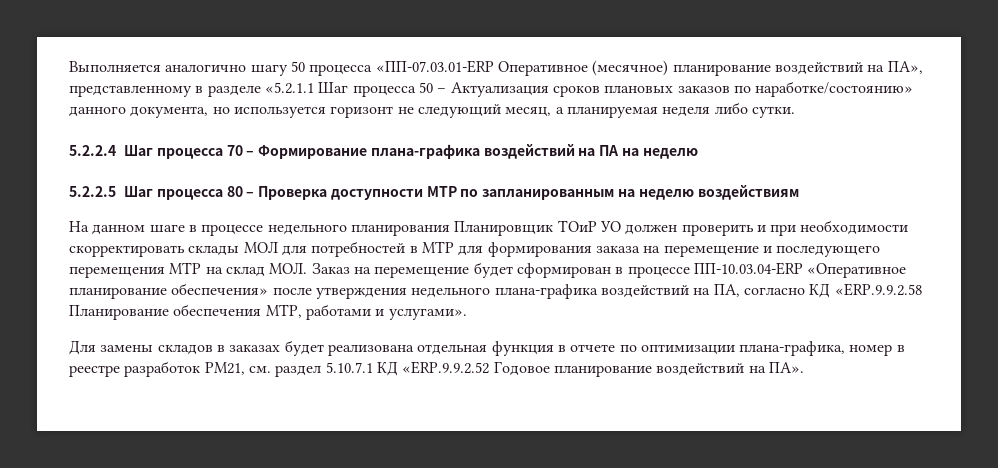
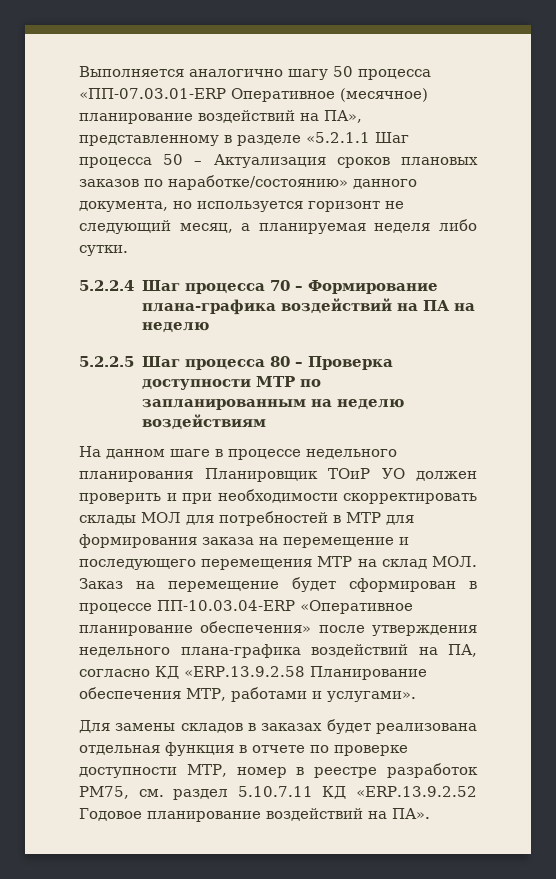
[834,283,922,296] «ERP.9.9.2.58 -> [184,666,305,677] «ERP.13.9.2.58
[640,341,846,356] оптимизации плана-графика, -> [334,745,408,756] [79,764,227,778] проверке доступности МТР,
[204,362,245,375] PM21, -> [79,786,129,799] PM75,
[325,361,490,376] 5.10.7.1 КД «ERP.9.9.2.52 -> [237,786,478,799] 5.10.7.11 КД «ERP.13.9.2.52

